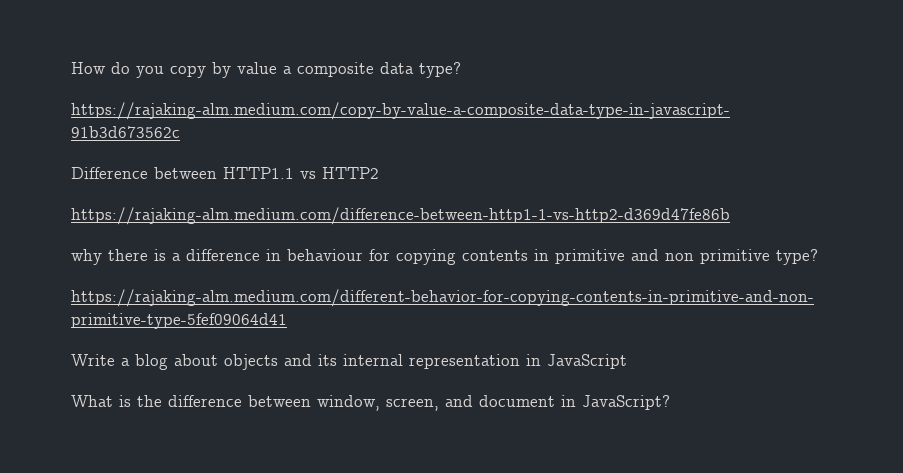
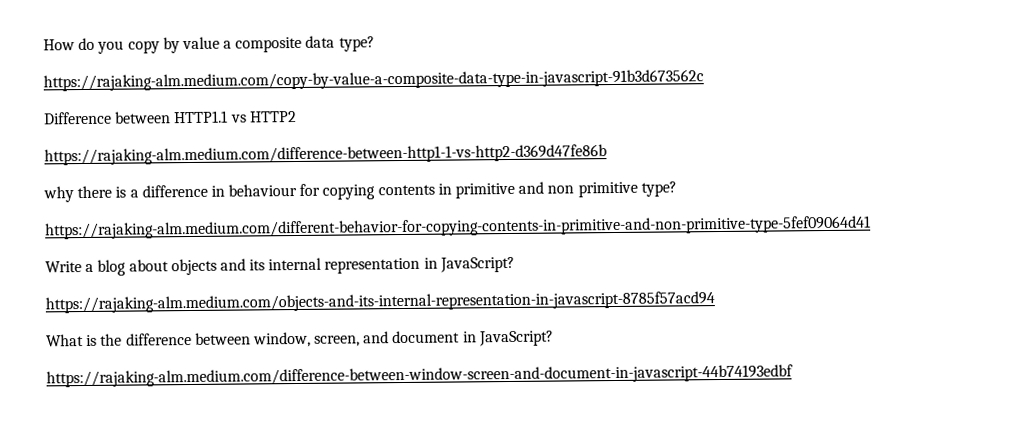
[547,354,627,369] JavaScript -> [439,256,515,273] [45,291,715,314] JavaScript? // https://rajaking-alm.medium.com/objects-and-its-internal-representation-in-javascript-8785f57acd94
(670, 402) none -> [46,364,793,388] // https://rajaking-alm.medium.com/difference-between-window-screen-and-document-in-javascript-44b74193edbf

